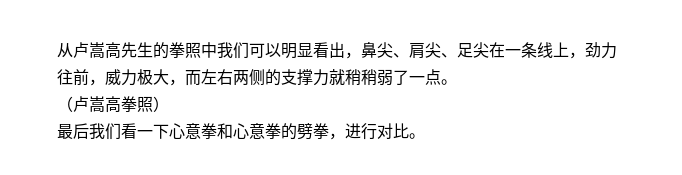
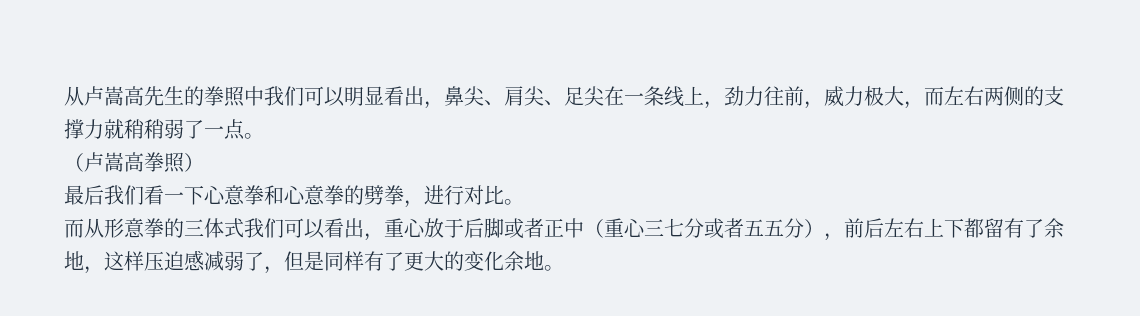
(425, 136) none -> [64,218,1064,241] [64,250,564,274] // 而从形意拳的三体式我们可以看出，重心放于后脚或者正中（重心三七分或者五五分），前后左右上下都留有了余地，这样压迫感减弱了，但是同样有了更大的变化余地。

